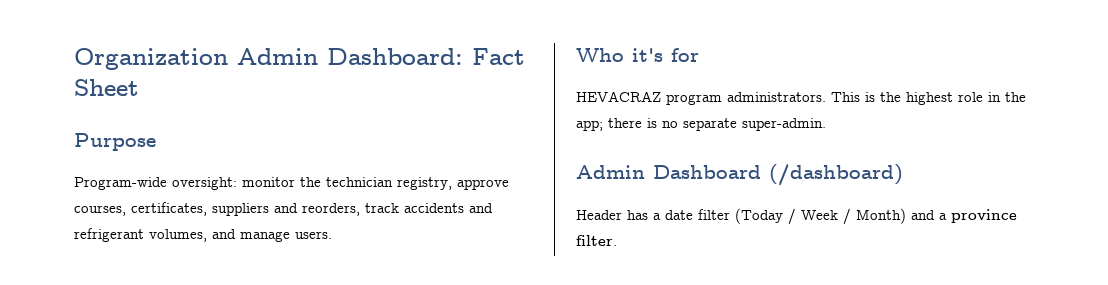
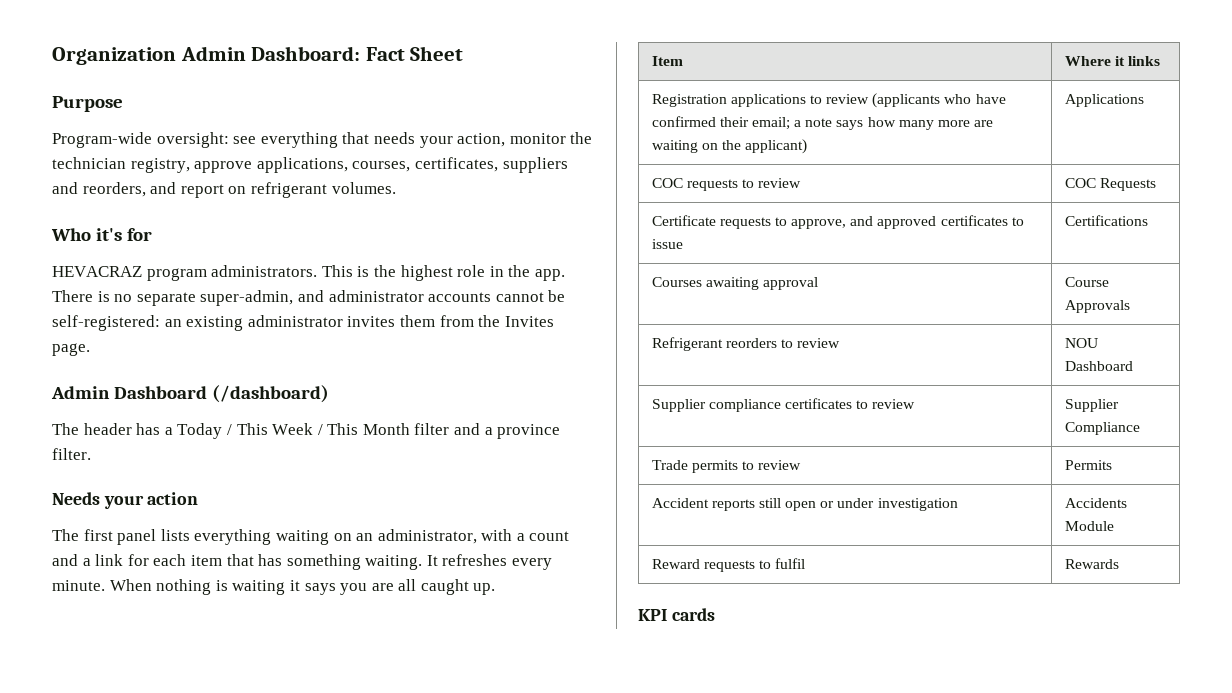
(237, 183) none -> [233,132,506,148] see everything that needs your action,
(509, 184) none -> [256,157,348,173] applications,
[365,203,493,213] [74,228,332,242] track accidents and refrigerant volumes, and manage users. -> [150,182,396,198] and report on refrigerant volumes.
[576,118,642,131] app; there -> [534,269,565,281] [52,290,93,302] app. There
[742,118,826,131] [576,164,903,186] [576,208,1017,225] [576,235,617,246] super-admin. // Admin Dashboard (/dashboard) // Header has a date filter (Today / Week / Month) and a province filter. -> [200,290,566,306] [52,315,554,331] [52,343,90,356] [51,385,330,403] [52,423,561,439] [52,448,91,460] [52,492,199,509] [52,529,570,545] [52,554,553,570] [52,579,496,595] [651,56,683,66] [1064,56,1160,66] [651,93,1006,108] [651,116,994,130] [651,139,808,154] [1064,94,1144,107] [651,178,802,191] [1064,178,1156,191] [651,215,1024,229] [651,239,683,249] [1064,215,1148,226] [651,277,818,290] [1064,277,1109,287] [1064,300,1130,313] [651,337,841,351] [1064,338,1098,348] [1064,361,1133,371] [651,398,916,412] [1064,399,1119,412] [1064,422,1140,435] [651,460,802,473] [1064,460,1112,470] [651,498,958,511] [1064,498,1127,508] [1064,521,1114,531] [651,558,806,572] [1064,559,1119,569] [638,608,715,621] super-admin, and administrator accounts cannot be self-registered: an existing administrator invites them from the Invites page. // Admin Dashboard (/dashboard) // The header has a Today / This Week / This Month filter and a province filter. // Needs your action // The first panel lists everything waiting on an administrator, with a count and a link for each item that has something waiting. It refreshes every minute. When nothing is waiting it says you are all caught up. // Item | Where it links // Registration applications to review (applicants who have confirmed their email; a note says how many more are waiting on the applicant) | Applications // COC requests to review | COC Requests // Certificate requests to approve, and approved certificates to issue | Certifications // Courses awaiting approval | Course Approvals // Refrigerant reorders to review | NOU Dashboard // Supplier compliance certificates to review | Supplier Compliance // Trade permits to review | Permits // Accident reports still open or under investigation | Accidents Module // Reward requests to fulfil | Rewards // KPI cards

